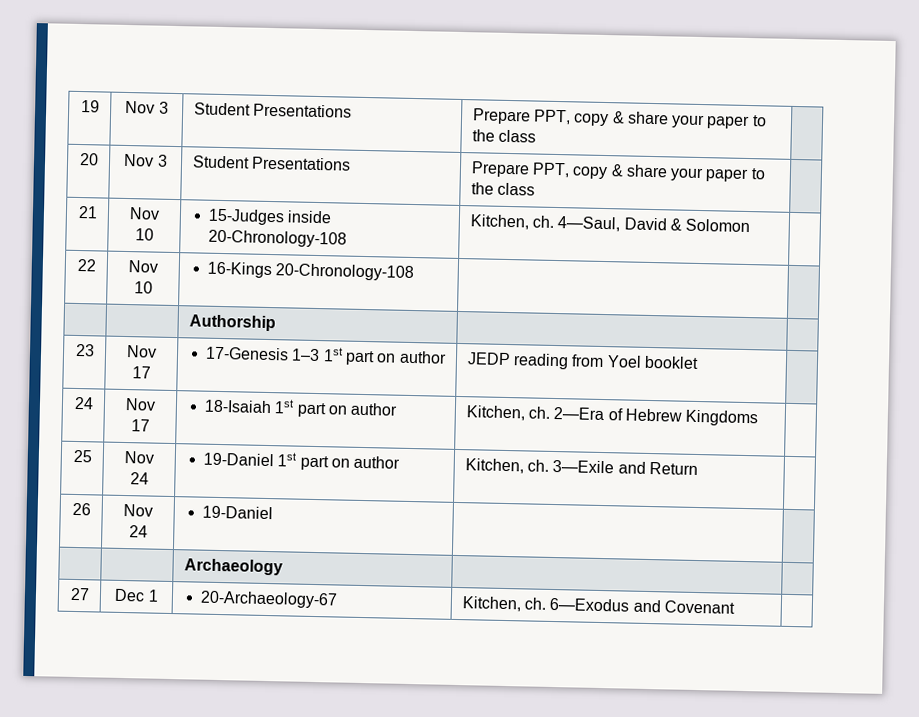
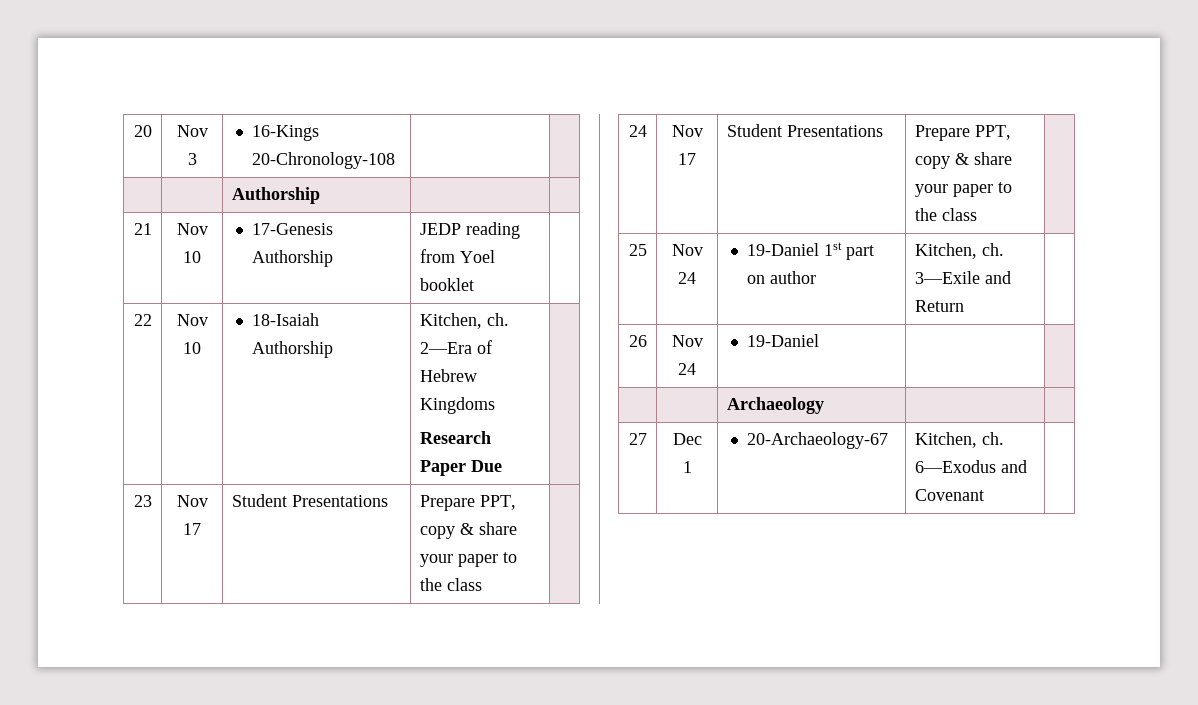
[80,100,100,113] [125,100,169,114] 19 | Nov 3 -> [133,125,152,137] [176,125,208,137] [187,153,197,165] [251,125,319,141] [251,152,395,169] [231,187,320,204] [133,223,152,235] [176,223,208,235] [183,251,201,263] [251,223,333,235] [251,250,333,267] [419,222,520,239] [419,249,495,263] [419,278,474,291] [133,314,152,326] [176,314,208,326] [183,342,201,354] [251,313,319,326] [251,341,333,358] [419,313,509,329] [419,340,492,354] [419,369,477,382] [419,397,495,414] [419,431,491,444] [419,460,502,476] [133,495,152,507] [176,495,208,507] [183,523,201,535] 20 | Nov 3 | 16-Kings 20-Chronology-108 | | // | | Authorship | | // 21 | Nov 10 | 17-Genesis Authorship | JEDP reading from Yoel booklet | // 22 | Nov 10 | 18-Isaiah Authorship | Kitchen, ch. 2—Era of Hebrew Kingdoms // Research Paper Due | // 23 | Nov 17
[78,152,99,166] [123,153,168,167] 20 | Nov 3 -> [628,125,647,137] [671,125,703,137] [678,153,696,165] 24 | Nov 17
[77,205,98,219] [129,207,160,220] [134,228,154,241] [208,208,333,226] [208,229,348,248] [469,214,751,233] [76,258,96,272] [128,260,158,273] [133,281,153,294] [207,261,415,282] [188,314,276,332] [74,343,95,357] [126,345,157,358] [131,366,151,379] [205,346,447,366] [466,352,699,370] [73,396,94,410] [125,398,156,411] [130,419,150,432] [204,399,399,418] [465,405,759,427] // 21 | Nov 10 | 15-Judges inside 20-Chronology-108 | Kitchen, ch. 4—Saul, David & Solomon | // 22 | Nov 10 | 16-Kings 20-Chronology-108 | | // | | Authorship | | // 23 | Nov 17 | 17-Genesis 1–3 1st part on author | JEDP reading from Yoel booklet | // 24 | Nov 17 | 18-Isaiah 1st part on author | Kitchen, ch. 2—Era of Hebrew Kingdoms | -> (977, 214) none

